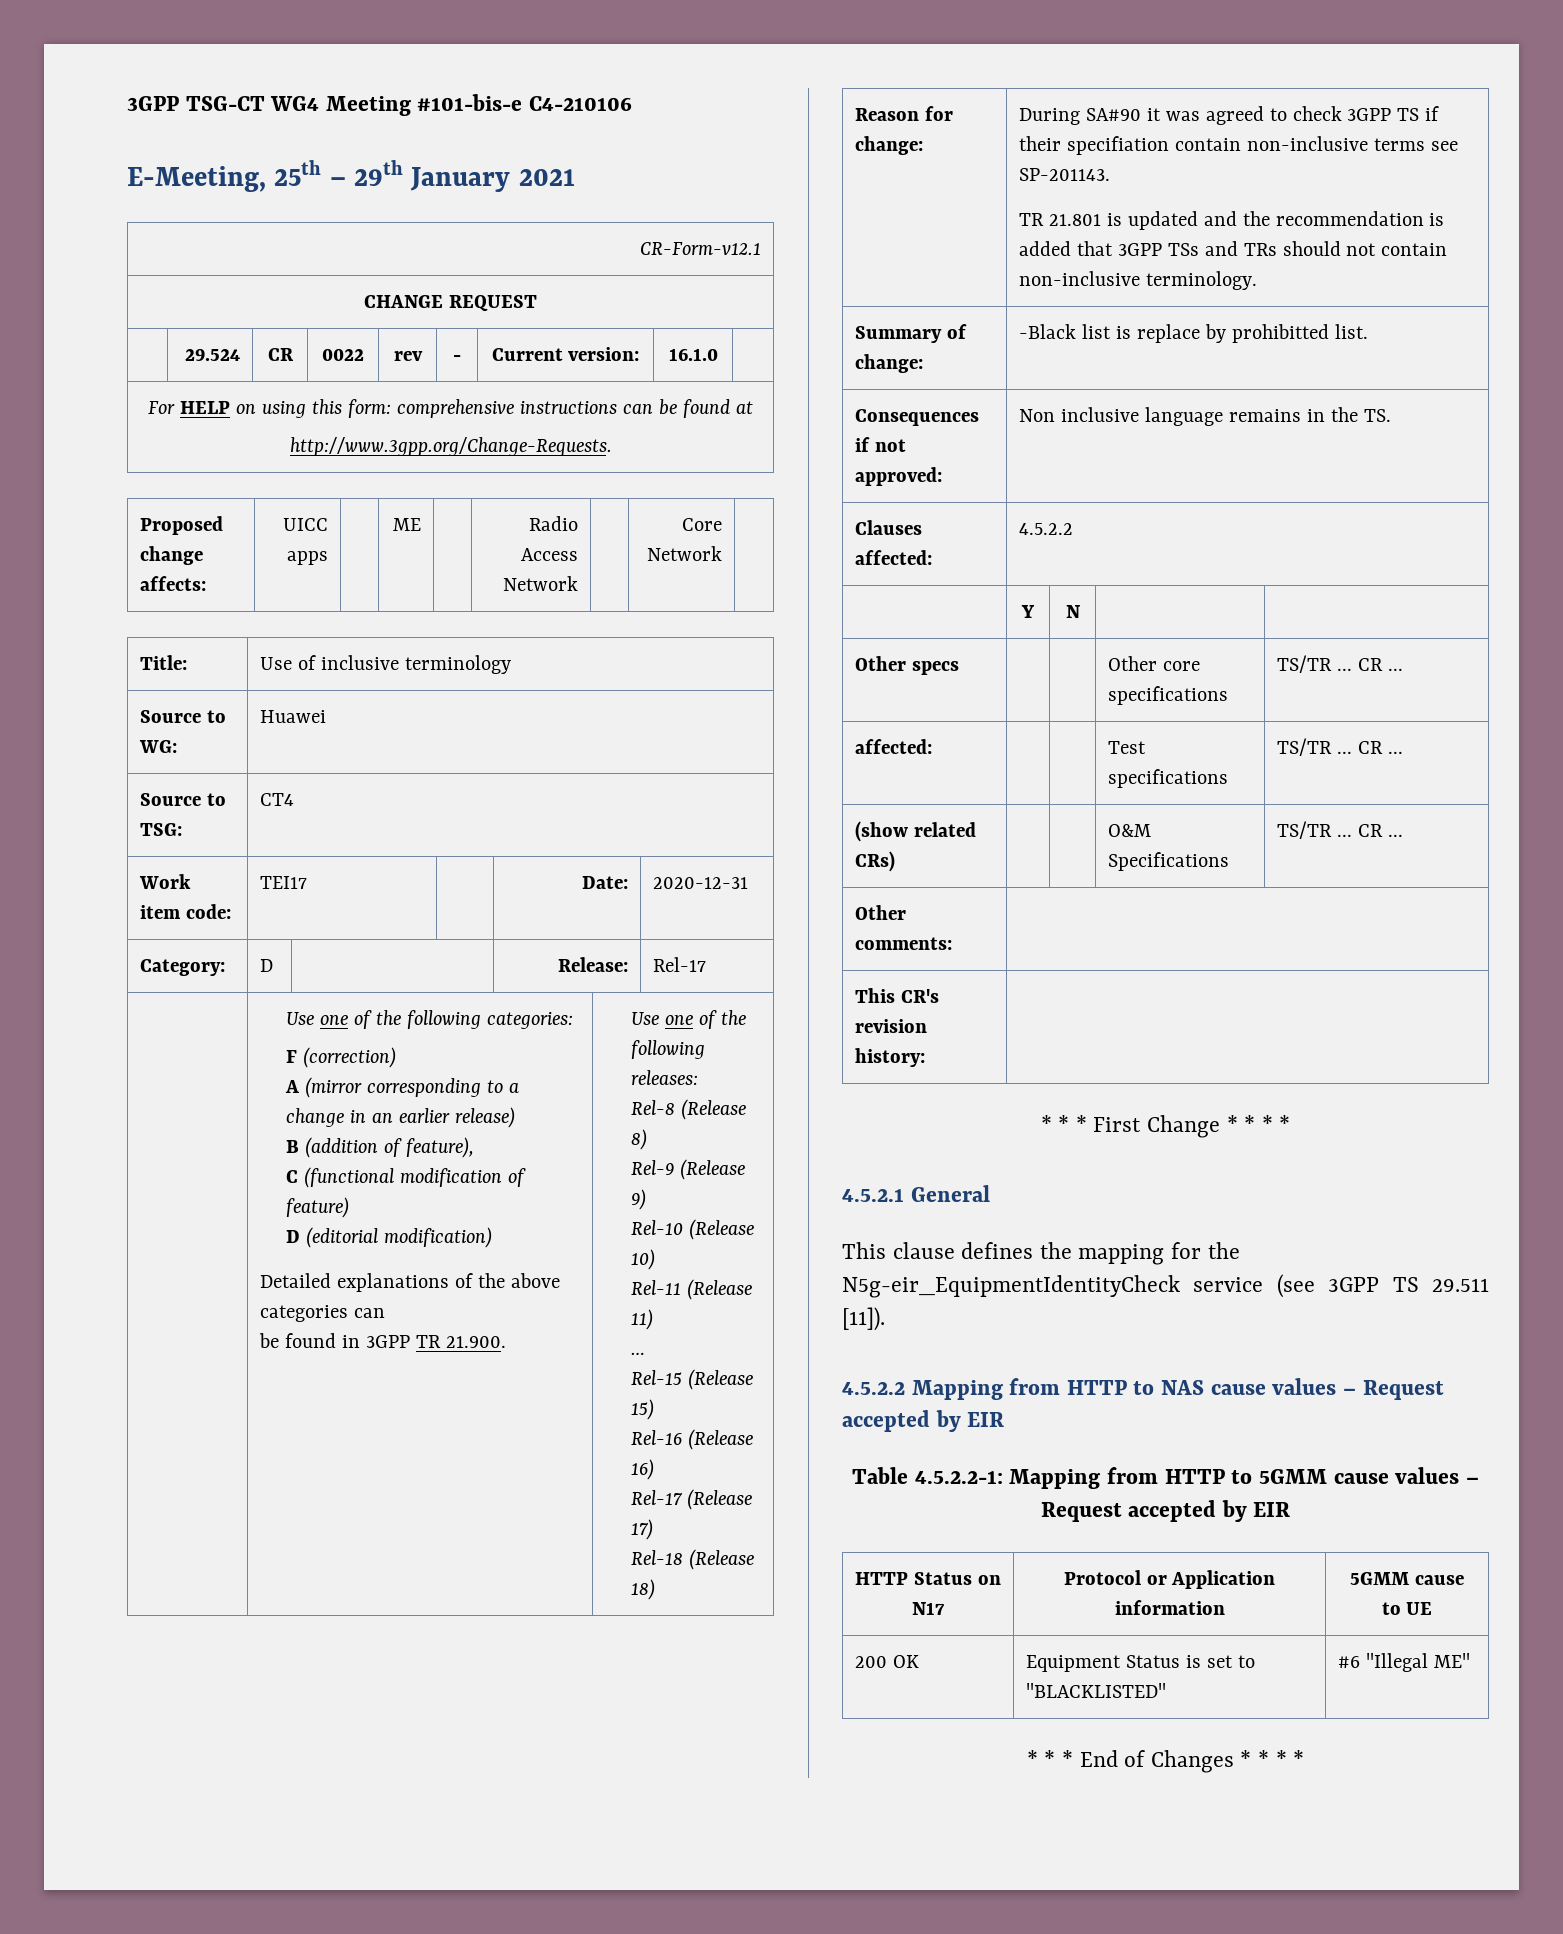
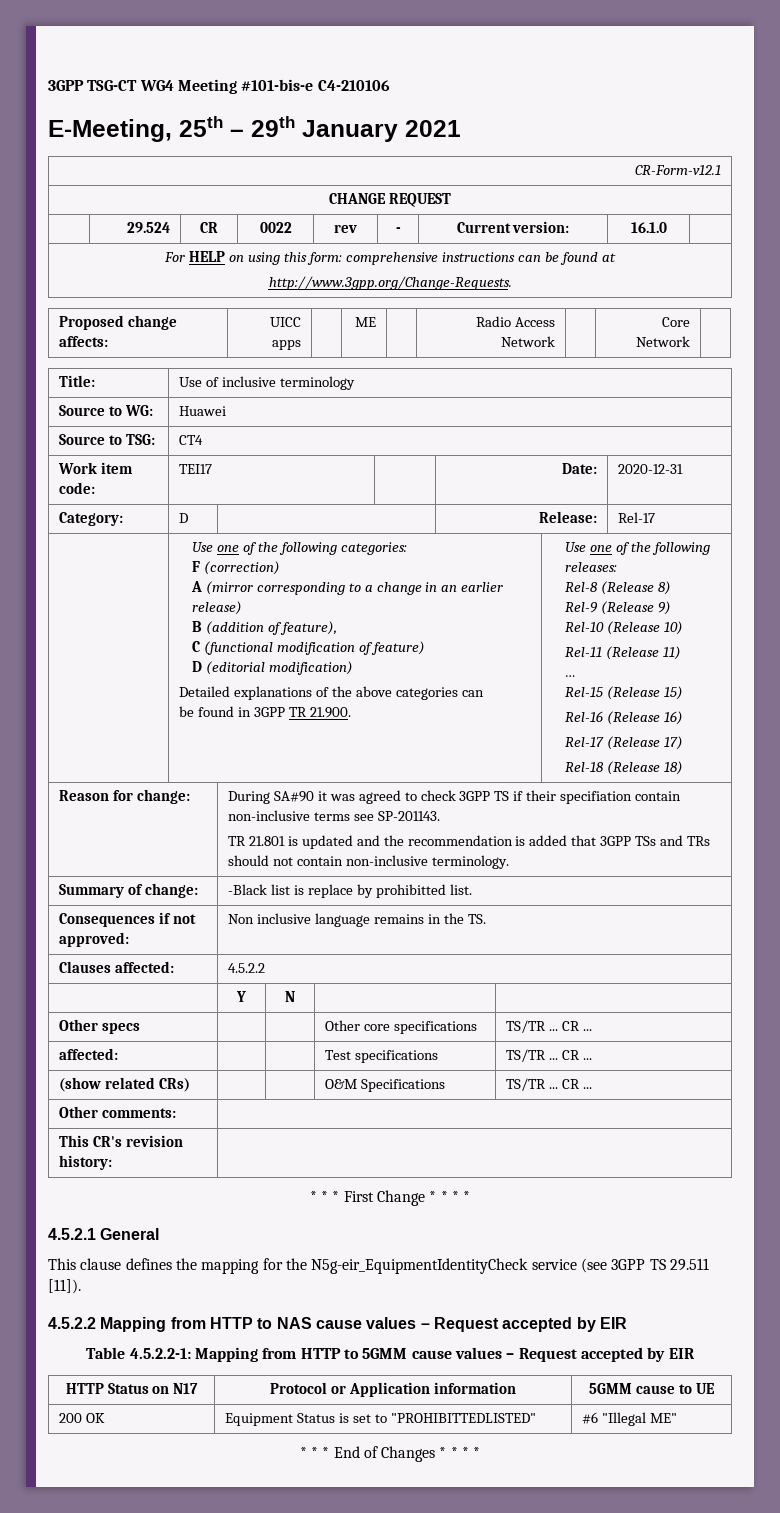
[1025,1683,1166,1698] "BLACKLISTED" -> [390,1413,536,1423] "PROHIBITTEDLISTED"

